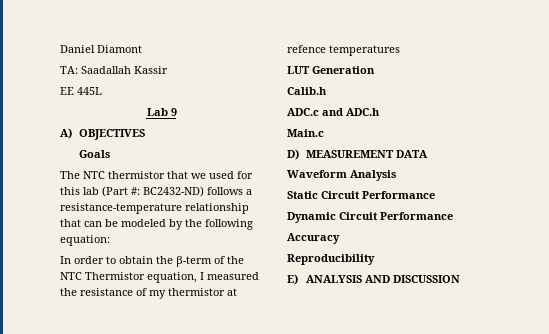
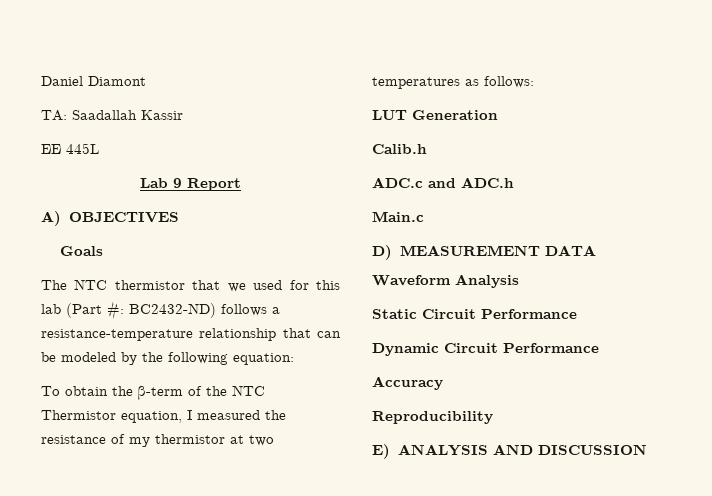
(177, 112) none -> [187,178,241,191] Report
[60,256,116,264] In order to -> [41,386,60,396] To
[287,45,326,53] refence -> [249,435,274,446] two
(400, 50) none -> [465,76,534,88] as follows:

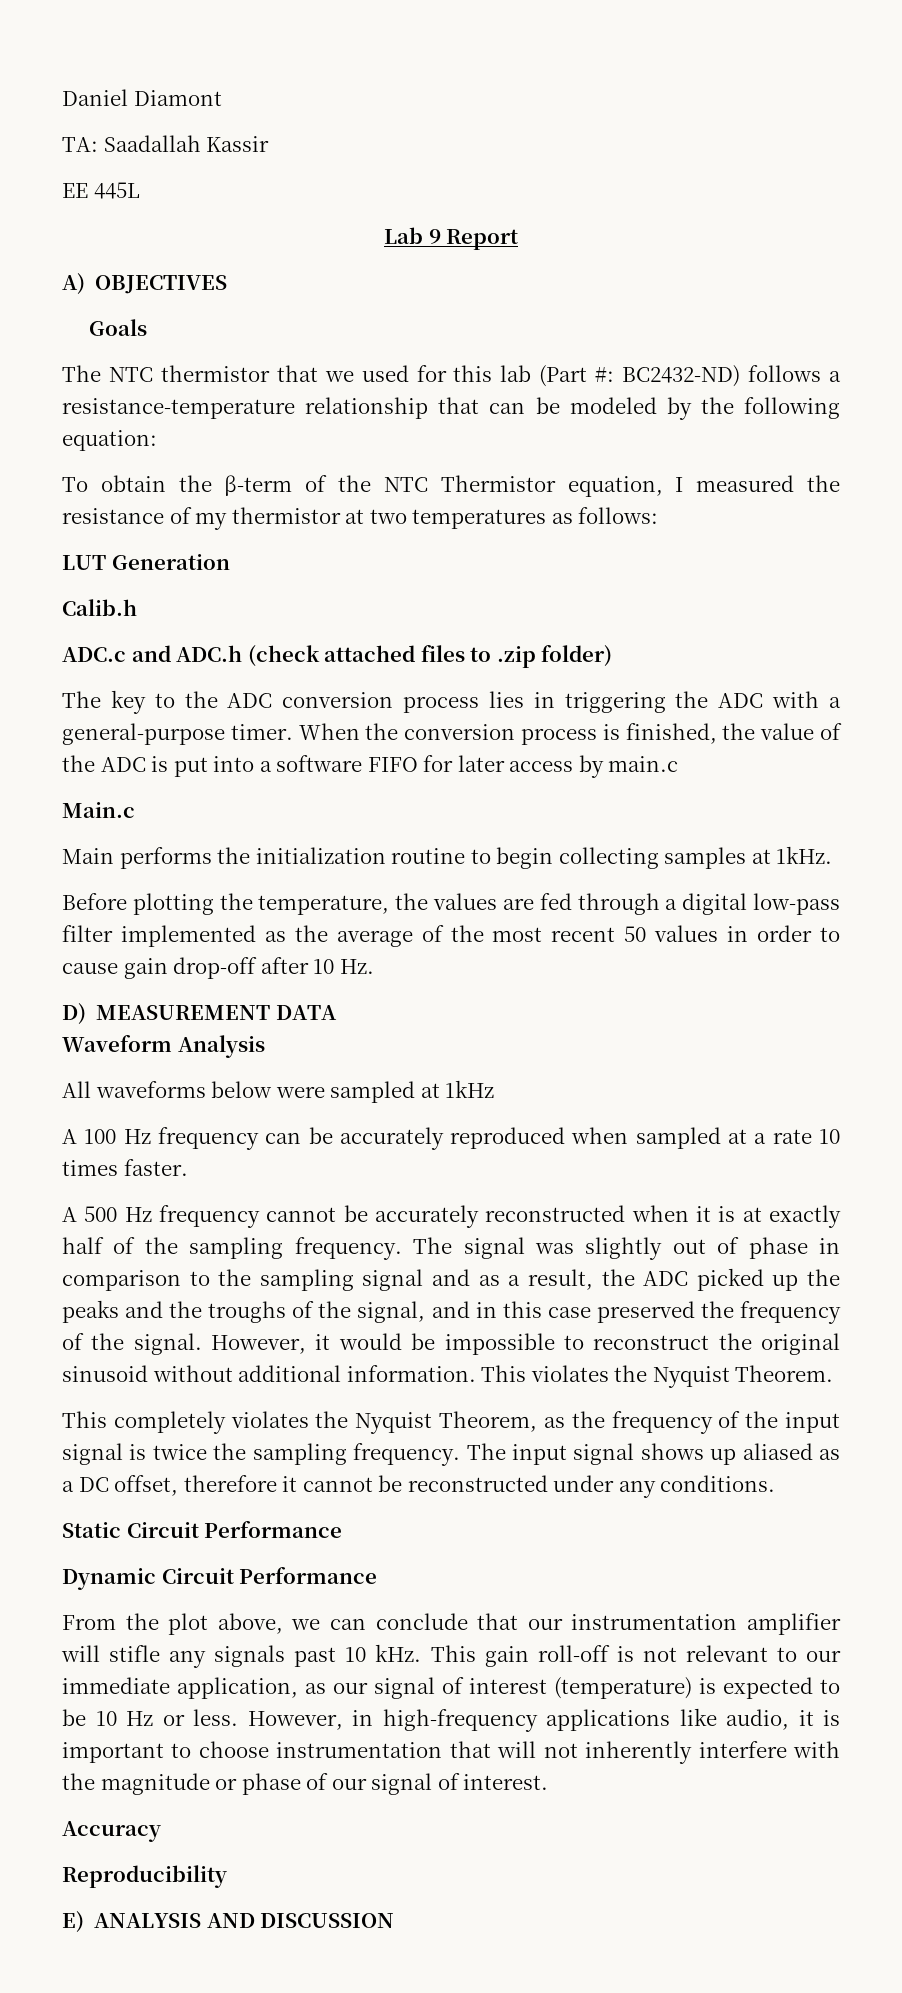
[372,211,424,222] // Main.c -> [247,645,613,668] [62,690,841,714] [62,723,842,745] [62,755,679,778] [62,802,135,818] [62,846,833,869] [62,893,841,915] [62,925,840,947] [62,957,374,979] (check attached files to .zip folder) // The key to the ADC conversion process lies in triggering the ADC with a general-purpose timer. When the conversion process is finished, the value of the ADC is put into a software FIFO for later access by main.c // Main.c // Main performs the initialization routine to begin collecting samples at 1kHz. // Before plotting the temperature, the values are fed through a digital low-pass filter implemented as the average of the most recent 50 values in order to cause gain drop-off after 10 Hz.
(519, 281) none -> [62,1080,495,1103] [62,1127,840,1150] [62,1159,188,1176] [62,1205,842,1228] [62,1237,840,1260] [62,1268,841,1291] [62,1300,842,1324] [62,1333,841,1355] [62,1365,834,1388] [62,1411,841,1434] [62,1443,840,1466] [62,1475,776,1498] // All waveforms below were sampled at 1kHz // A 100 Hz frequency can be accurately reproduced when sampled at a rate 10 times faster. // A 500 Hz frequency cannot be accurately reconstructed when it is at exactly half of the sampling frequency. The signal was slightly out of phase in comparison to the sampling signal and as a result, the ADC picked up the peaks and the troughs of the signal, and in this case preserved the frequency of the signal. However, it would be impossible to reconstruct the original sinusoid without additional information. This violates the Nyquist Theorem. // This completely violates the Nyquist Theorem, as the frequency of the input signal is twice the sampling frequency. The input signal shows up aliased as a DC offset, therefore it cannot be reconstructed under any conditions.
(599, 348) none -> [62,1613,842,1635] [61,1644,841,1668] [62,1677,840,1699] [62,1708,840,1732] [62,1741,841,1764] [62,1773,549,1795] // From the plot above, we can conclude that our instrumentation amplifier will stifle any signals past 10 kHz. This gain roll-off is not relevant to our immediate application, as our signal of interest (temperature) is expected to be 10 Hz or less. However, in high-frequency applications like audio, it is important to choose instrumentation that will not inherently interfere with the magnitude or phase of our signal of interest.

